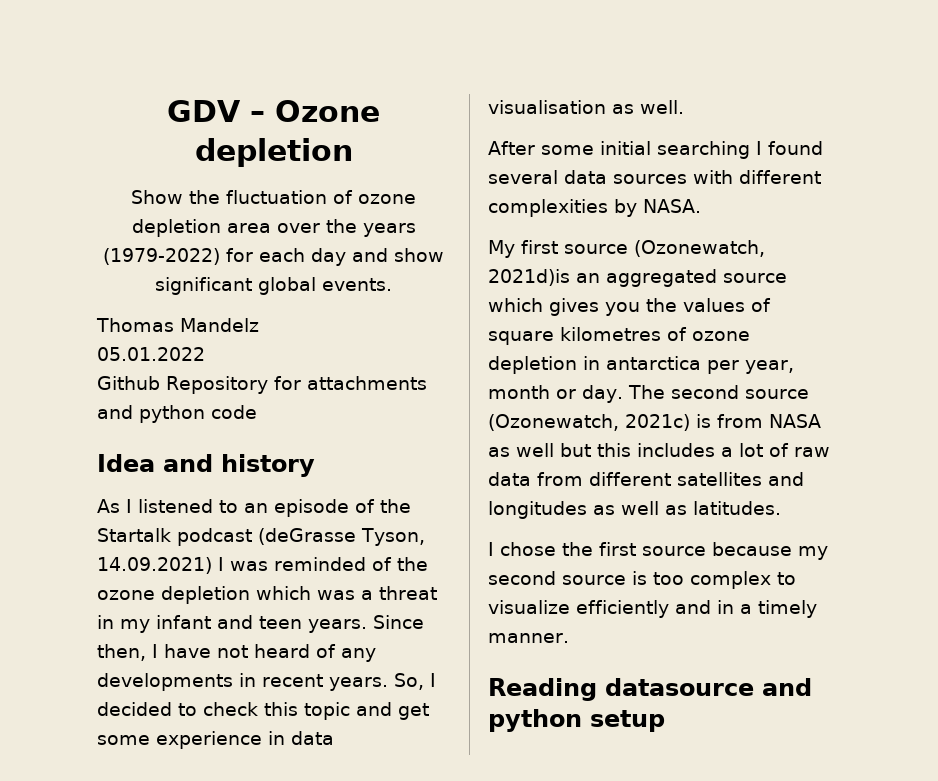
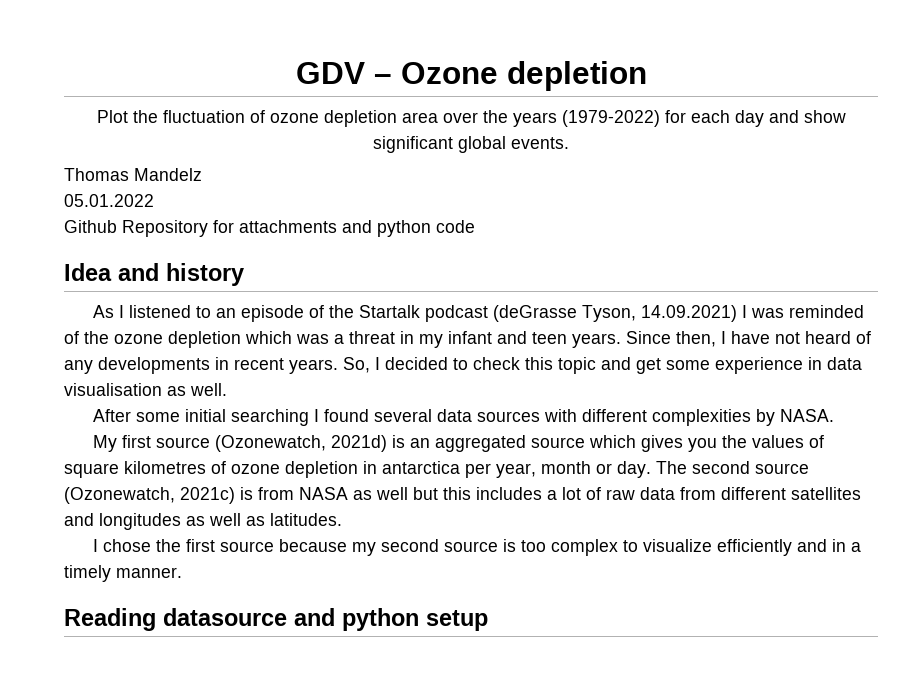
[131,190,183,204] Show -> [96,110,128,123] Plot
[488,269,570,286] 2021d)is -> [331,435,406,452] 2021d) is

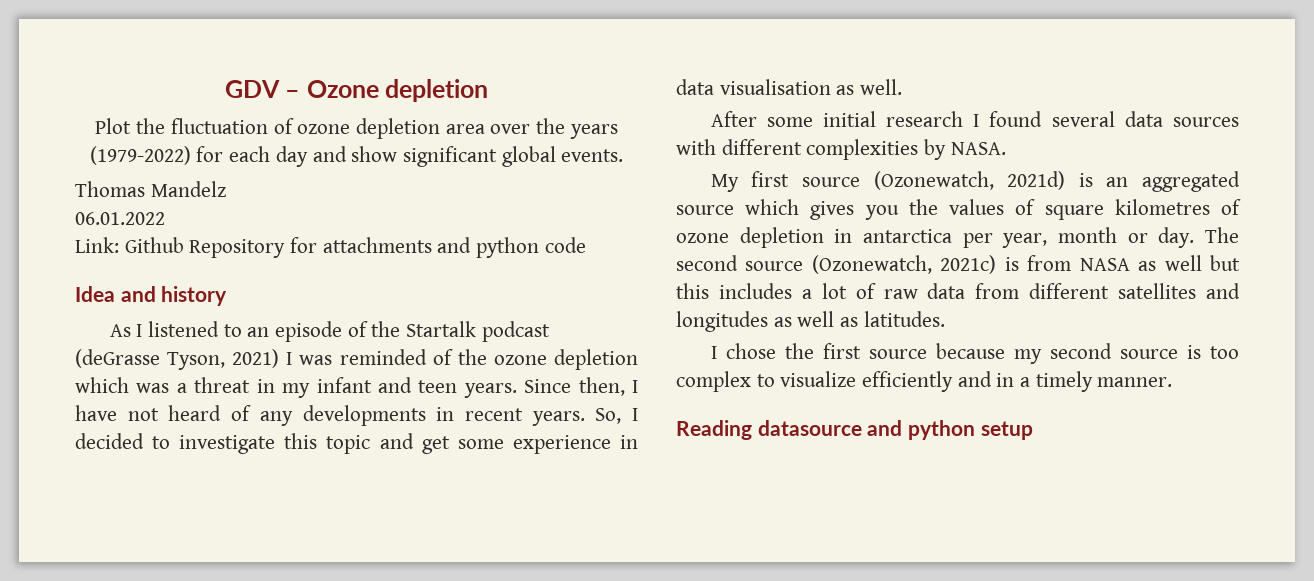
[64,194,154,207] 05.01.2022 // -> [75,212,165,225] [75,237,119,253] 06.01.2022 // Link:
[641,305,738,322] 14.09.2021) -> [232,349,280,368] 2021)
[473,357,520,370] check -> [179,435,276,454] investigate
[231,409,310,426] searching -> [886,111,964,127] research

